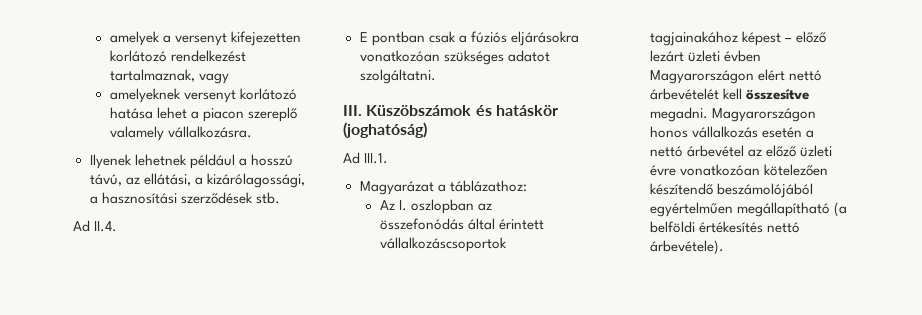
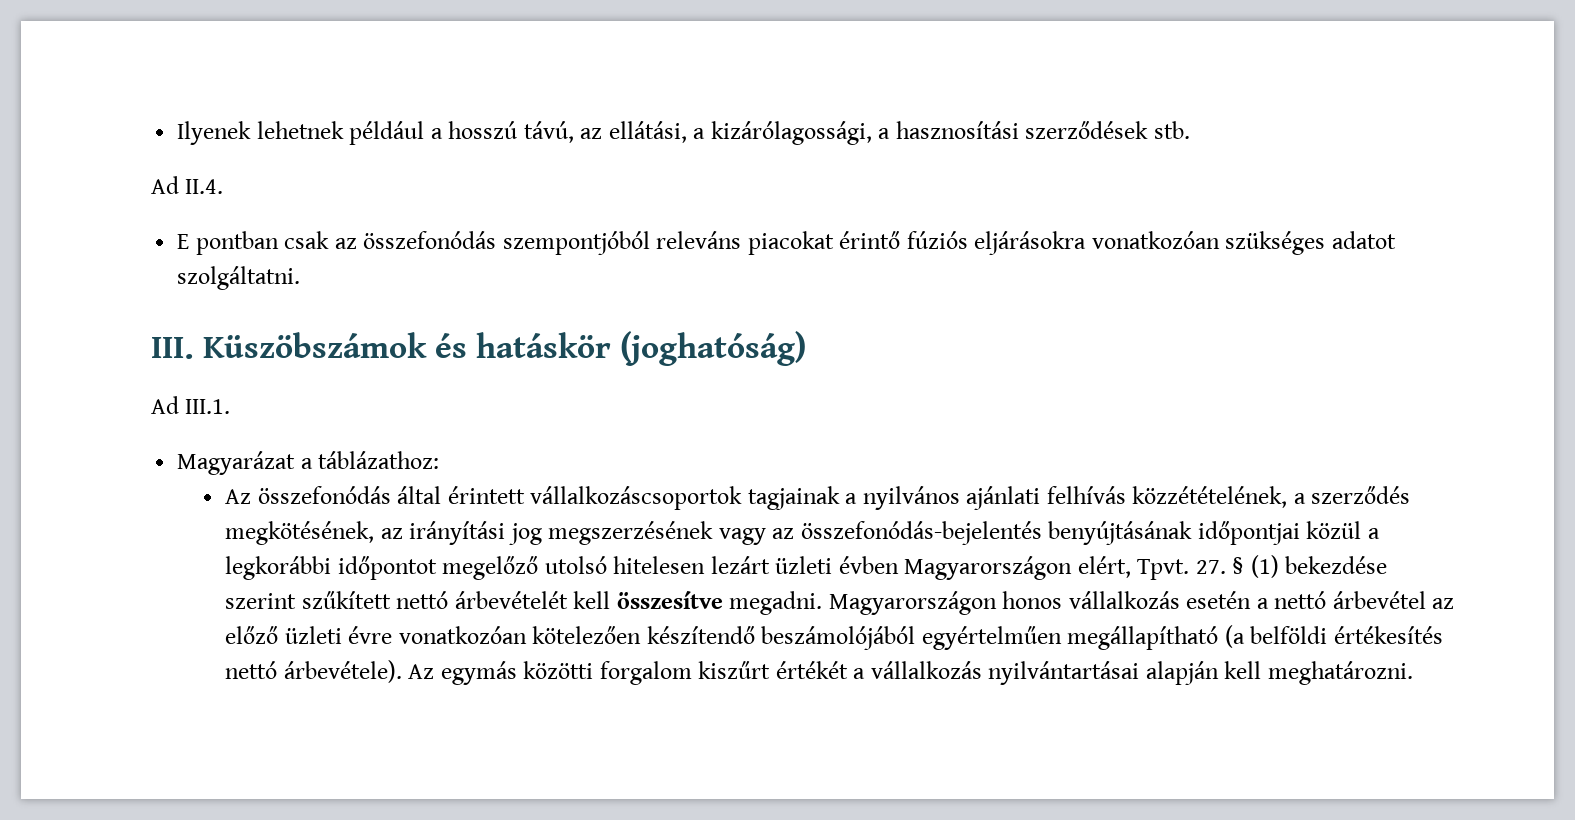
[109,31,301,46] [109,50,246,62] [109,69,229,84] [109,88,297,103] [109,107,297,122] [109,126,252,141] amelyek a versenyt kifejezetten korlátozó rendelkezést tartalmaznak, vagy // amelyeknek versenyt korlátozó hatása lehet a piacon szereplő valamely vállalkozásra. // -> (177, 133) none
[458,35,467,43] a -> [334,231,901,255] az összefonódás szempontjóból releváns piacokat érintő
[398,199,492,214] I. oszlopban az -> (252, 496) none
[649,31,826,46] [649,50,761,62] [649,69,785,84] tagjainakához képest – előző lezárt üzleti évben Magyarországon elért -> [747,486,1411,510] [225,521,1380,545] [225,555,1388,580] [225,591,391,609] tagjainak a nyilvános ajánlati felhívás közzétételének, a szerződés megkötésének, az irányítási jog megszerzésének vagy az összefonódás-bejelentés benyújtásának időpontjai közül a legkorábbi időpontot megelőző utolsó hitelesen lezárt üzleti évben Magyarországon elért, Tpvt. 27. § (1) bekezdése szerint szűkített
(724, 247) none -> [408,661,1413,685] Az egymás közötti forgalom kiszűrt értékét a vállalkozás nyilvántartásai alapján kell meghatározni.

